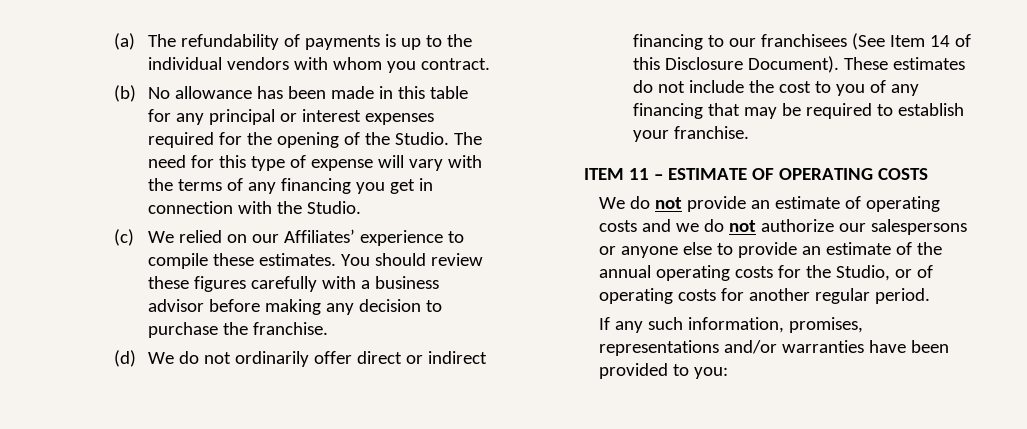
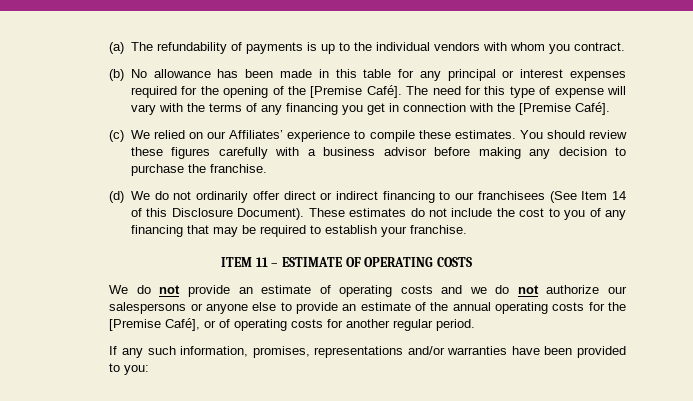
[394,132,449,145] Studio. -> [310,85,402,98] [Premise Café].
[306,201,361,214] Studio. -> [518,102,610,115] [Premise Café].
[836,265,891,281] Studio, -> [109,318,201,331] [Premise Café],

